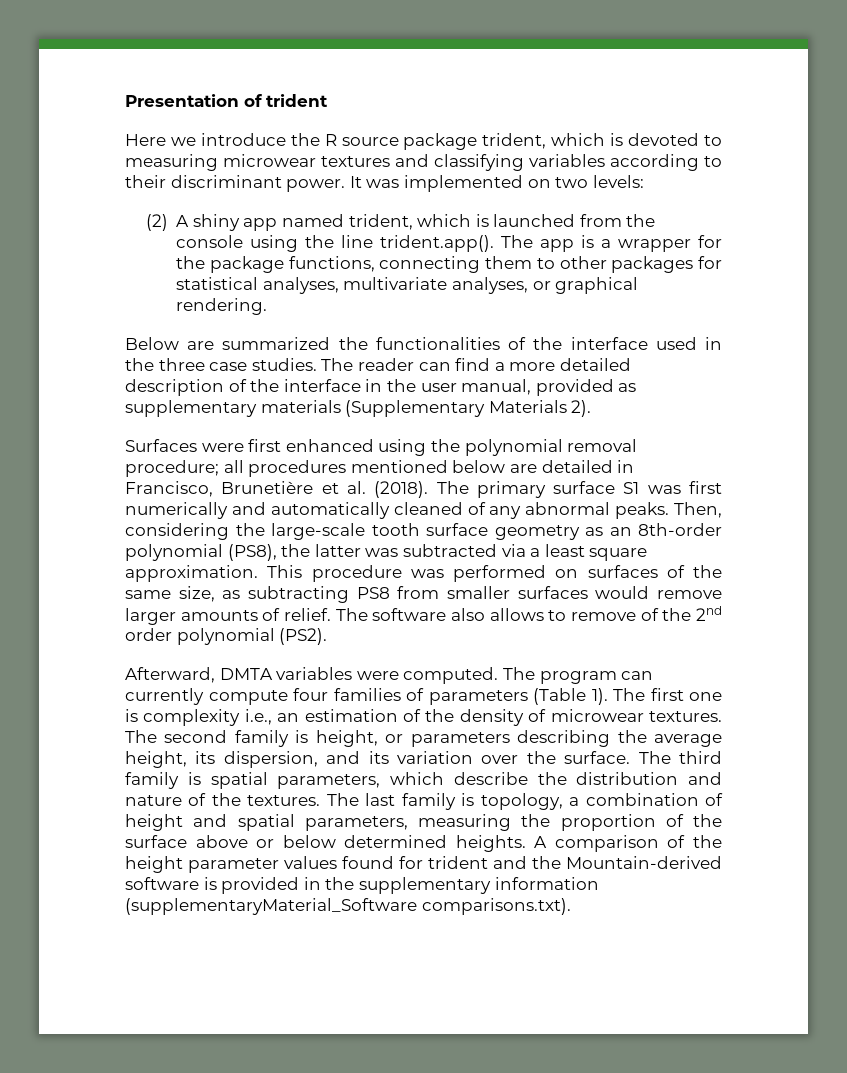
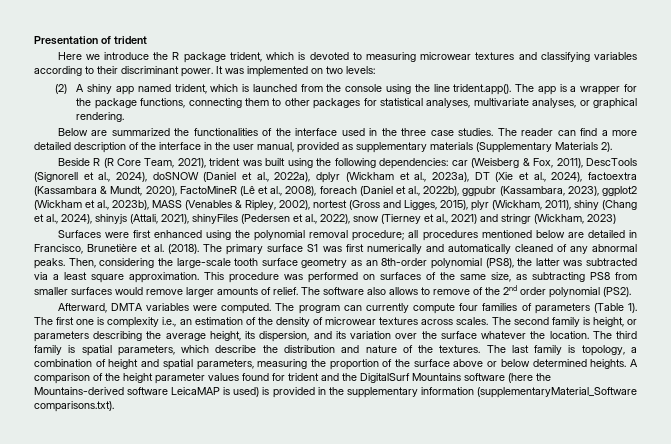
[341,137,399,146] source -> (180, 56) none
(592, 408) none -> [57,158,638,169] [34,172,637,183] [34,186,637,197] [34,200,637,211] [34,214,616,224] // Beside R (R Core Team, 2021), trident was built using the following dependencies: car (Weisberg & Fox, 2011), DescTools (Signorell et al., 2024), doSNOW (Daniel et al., 2022a), dplyr (Wickham et al., 2023a), DT (Xie et al., 2024), factoextra (Kassambara & Mundt, 2020), FactoMineR (Lê et al., 2008), foreach (Daniel et al., 2022b), ggpubr (Kassambara, 2023), ggplot2 (Wickham et al., 2023b), MASS (Venables & Ripley, 2002), nortest (Gross and Ligges, 2015), plyr (Wickham, 2011), shiny (Chang et al., 2024), shinyjs (Attali, 2021), shinyFiles (Pedersen et al., 2022), snow (Tierney et al., 2021) and stringr (Wickham, 2023)
[648,711,722,722] textures. -> [379,317,489,325] textures across scales.
[564,751,631,764] surface. -> [440,331,589,339] surface whatever the location.
[566,856,722,869] [125,877,199,890] Mountain-derived software -> [360,373,551,383] [34,387,260,397] DigitalSurf Mountains software (here the Mountains-derived software LeicaMAP is used)

